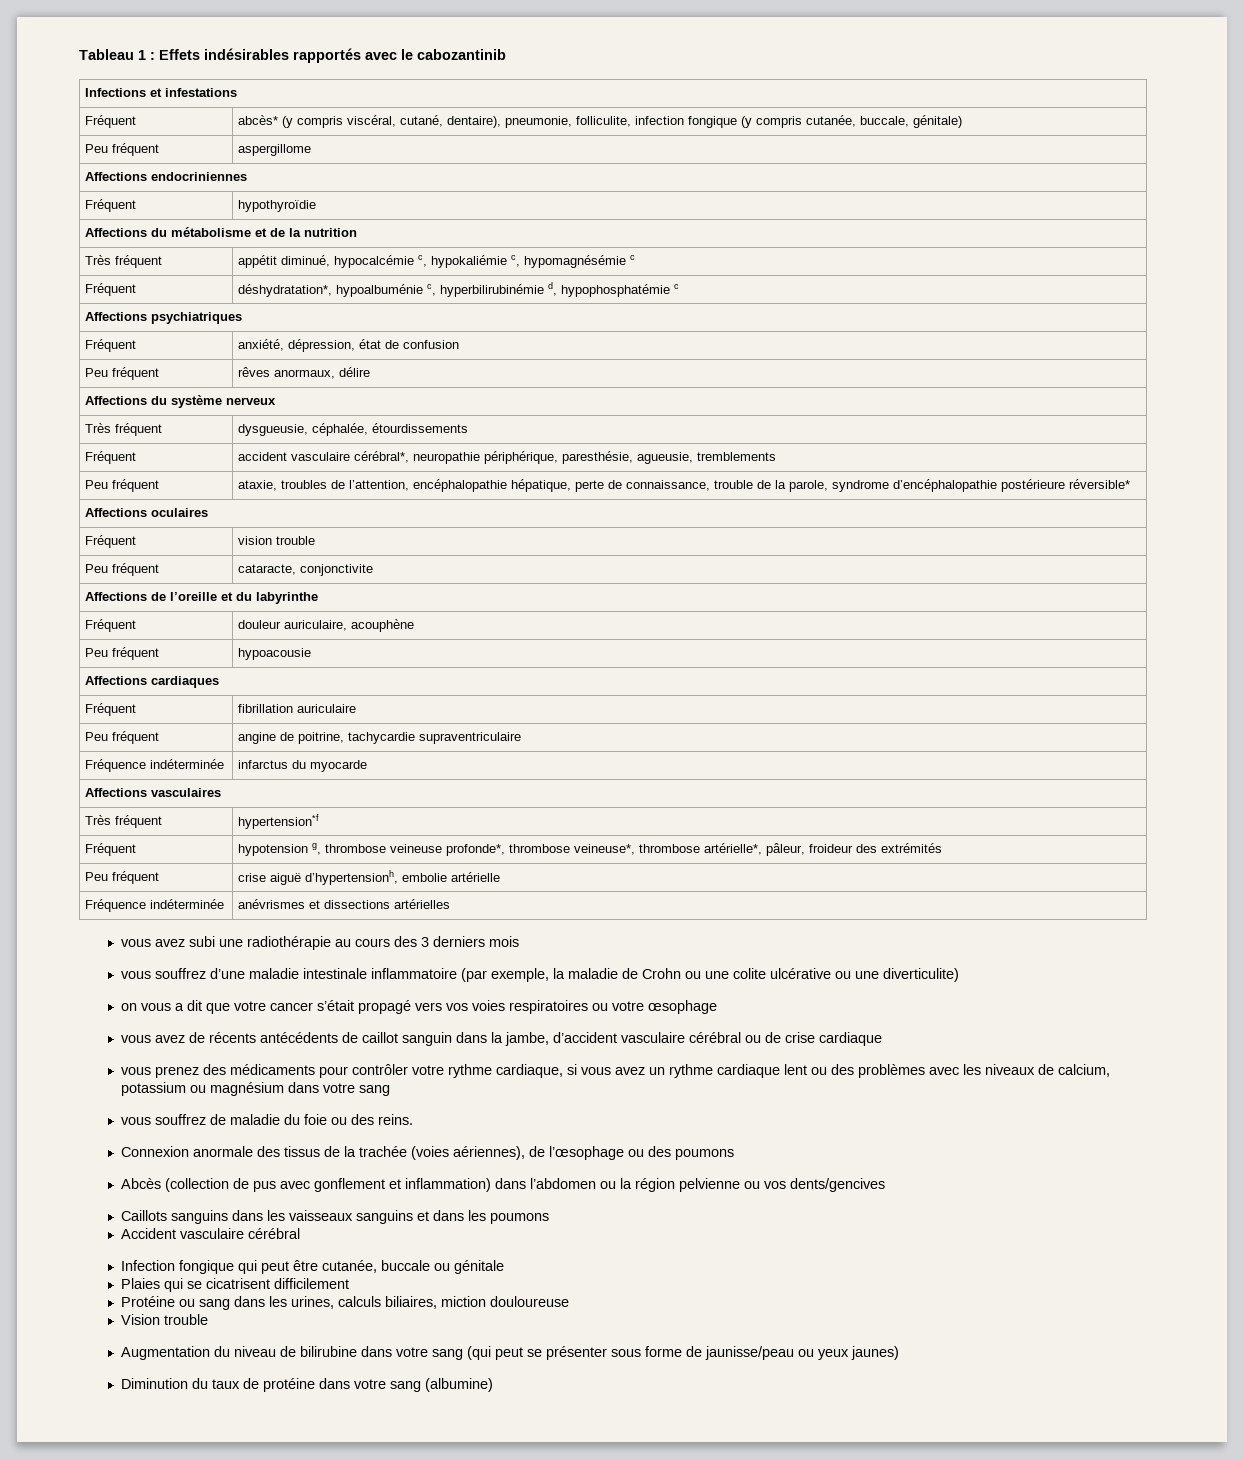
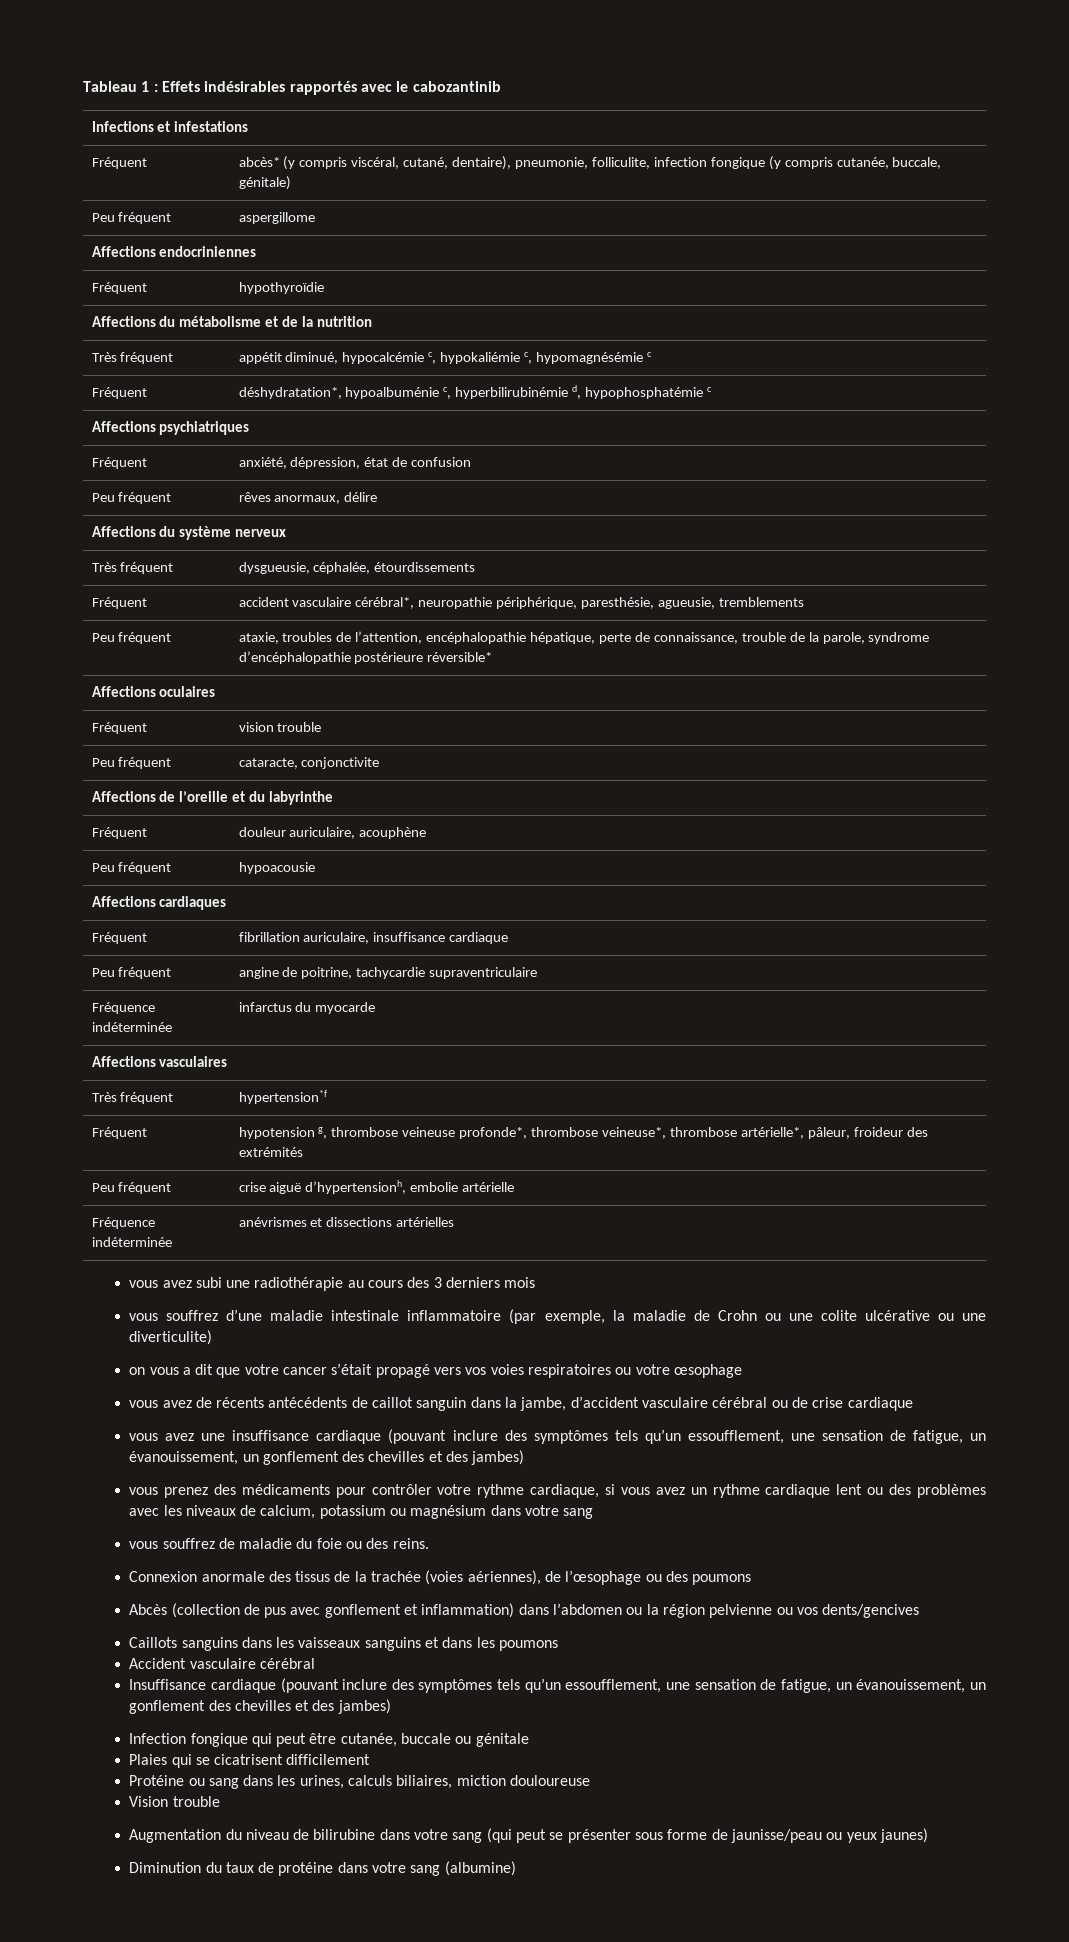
[297,704,357,713] auriculaire -> [303,932,509,944] auriculaire, insuffisance cardiaque
(882, 1039) none -> [129,1429,986,1444] [129,1450,525,1465] // vous avez une insuffisance cardiaque (pouvant inclure des symptômes tels qu’un essoufflement, une sensation de fatigue, un évanouissement, un gonflement des chevilles et des jambes)
(300, 1233) none -> [129,1678,986,1693] [129,1699,391,1714] // Insuffisance cardiaque (pouvant inclure des symptômes tels qu’un essoufflement, une sensation de fatigue, un évanouissement, un gonflement des chevilles et des jambes)

